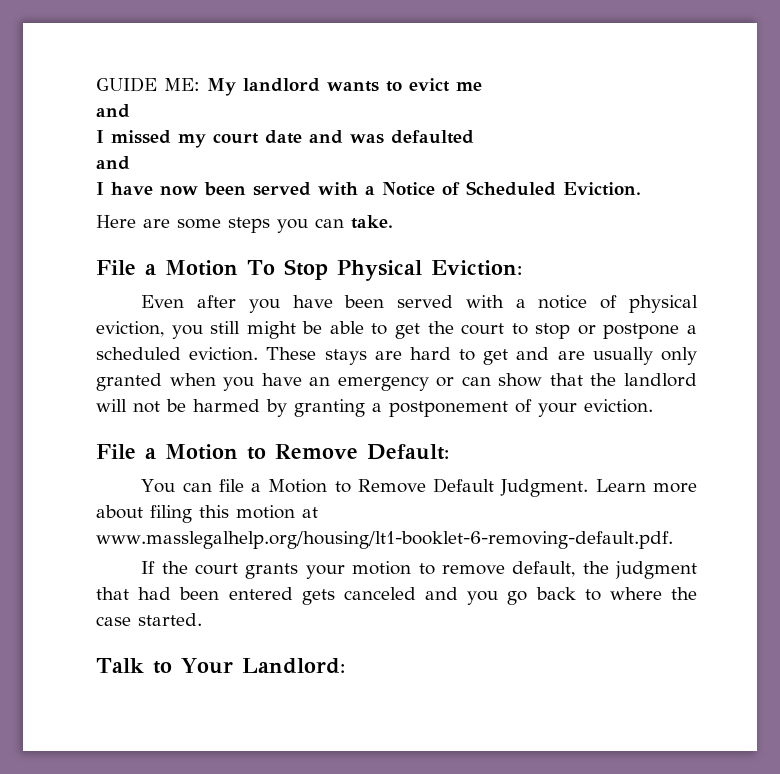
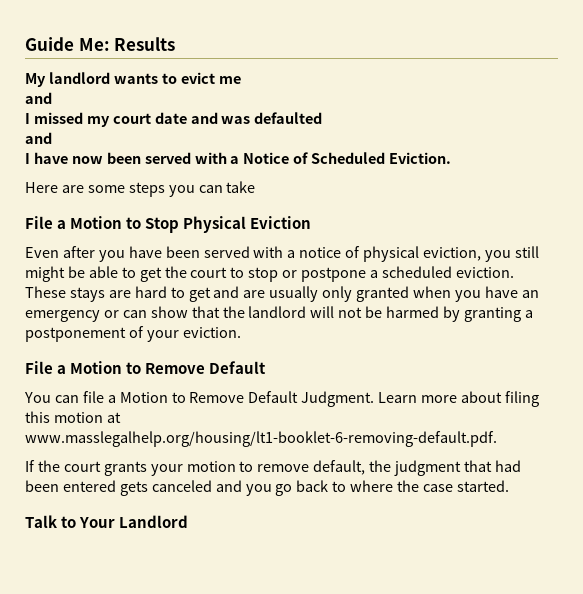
[96,77,200,92] GUIDE ME: -> [25,37,176,51] Guide Me: Results //
[351,215,393,229] [96,260,275,276] take. // File a Motion To -> [226,181,256,193] [25,216,142,229] take // File a Motion to
[430,260,522,276] Eviction: -> [250,216,312,229] Eviction
[367,444,449,460] Default: -> [209,361,267,374] Default
[241,658,345,674] Landlord: -> [119,515,189,528] Landlord

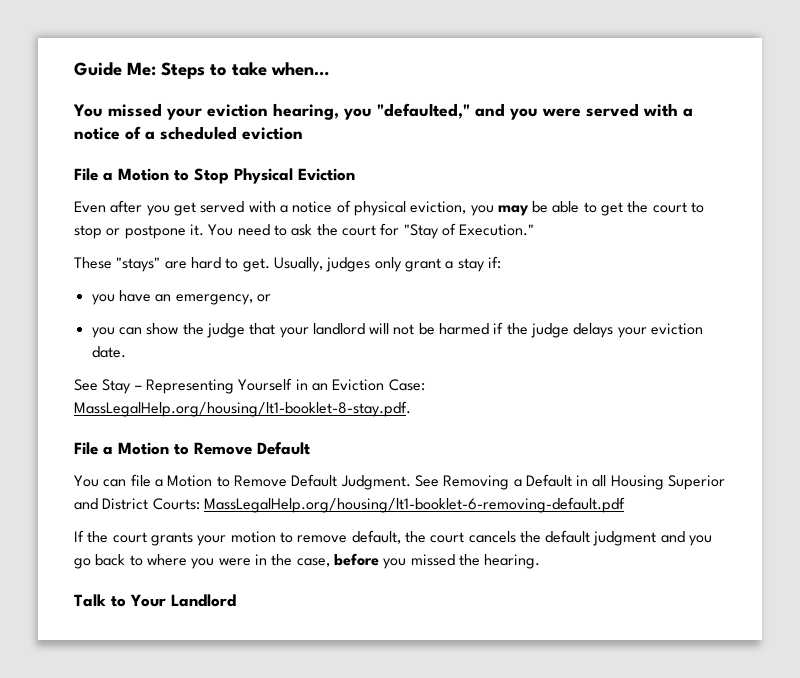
[114,37,176,51] [25,72,241,87] [25,92,52,104] [25,112,323,127] [25,132,52,144] [25,152,452,164] [25,181,256,197] Results // My landlord wants to evict me // and // I missed my court date and was defaulted // and // I have now been served with a Notice of Scheduled Eviction. // Here are some steps you can take -> [161,62,329,79] [73,103,693,120] [74,126,303,140] Steps to take when… // You missed your eviction hearing, you "defaulted," and you were served with a notice of a scheduled eviction
[128,246,200,258] have been -> [173,202,196,216] get
[514,246,539,258] [25,266,65,282] still might -> [497,205,529,216] may
[370,266,514,278] [25,286,452,302] a scheduled eviction. These stays are hard to get and are usually only granted when -> [189,223,535,239] [74,256,501,272] it. You need to ask the court for "Stay of Execution." // These "stays" are hard to get. Usually, judges only grant a stay if: //
[25,310,119,322] emergency or -> [175,294,271,305] [91,327,115,338] emergency, or // you
[191,306,245,318] that the -> [182,323,309,338] the judge that your
[443,306,533,322] [25,326,241,342] by granting a postponement of your eviction. -> [493,322,704,338] [91,346,126,358] [74,378,425,394] [74,401,411,417] if the judge delays your eviction date. // See Stay – Representing Yourself in an Eviction Case: MassLegalHelp.org/housing/lt1-booklet-8-stay.pdf.
[378,391,539,407] [25,411,121,423] [25,431,497,447] Learn more about filing this motion at www.masslegalhelp.org/housing/lt1-booklet-6-removing-default.pdf. -> [414,474,726,490] [74,497,625,513] See Removing a Default in all Housing Superior and District Courts: MassLegalHelp.org/housing/lt1-booklet-6-removing-default.pdf
[394,460,521,476] [25,480,212,496] judgment that had been entered gets canceled -> [430,530,657,546] court cancels the default judgment
[397,480,509,492] the case started. -> [191,553,541,569] you were in the case, before you missed the hearing.

